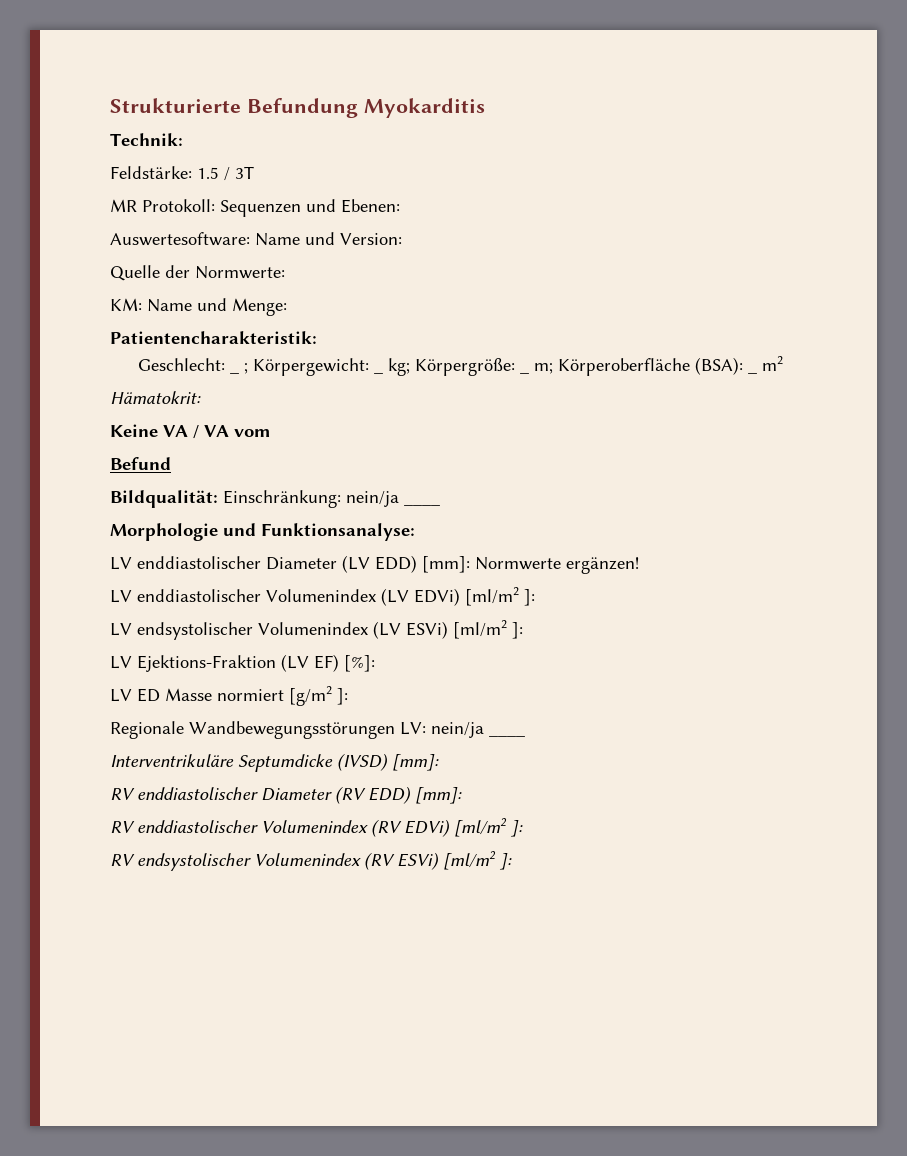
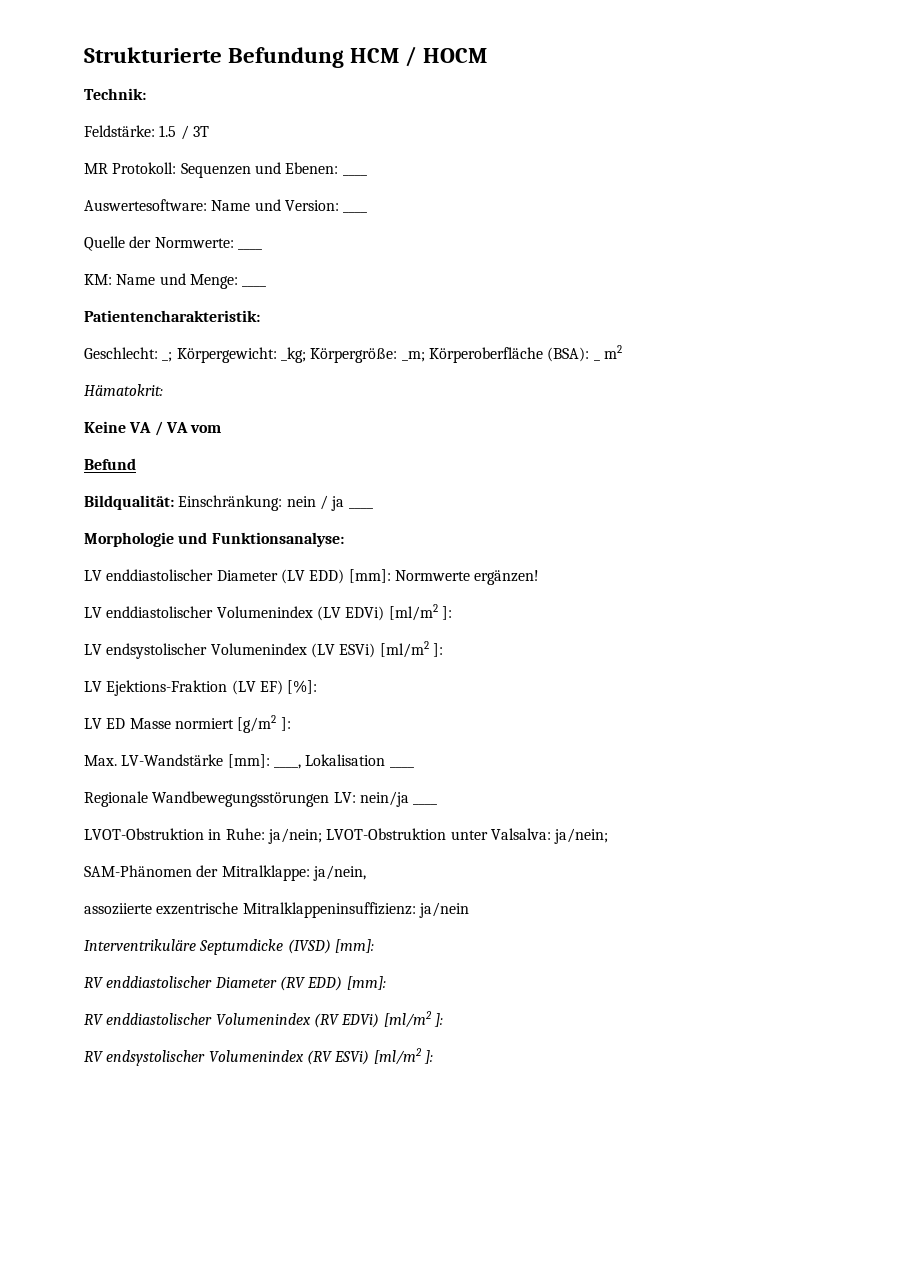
[363,98,485,118] Myokarditis -> [350,46,488,67] HCM / HOCM
(400, 206) none -> [342,174,367,176] ____
(402, 239) none -> [343,211,368,213] ____
(285, 272) none -> [237,248,262,250] ____
(287, 307) none -> [242,285,267,287] ____
[230,358,554,376] _ ; Körpergewicht: _ kg; Körpergröße: _ m; -> [162,347,425,363] _; Körpergewicht: _kg; Körpergröße: _m;
[346,491,399,507] nein/ja -> [286,495,345,511] nein / ja
(348, 696) none -> [84,754,386,769] [389,766,414,768] // Max. LV-Wandstärke [mm]: ____, Lokalisation ____
(525, 735) none -> [84,828,609,844] [84,865,366,881] [84,902,469,918] // LVOT-Obstruktion in Ruhe: ja/nein; LVOT-Obstruktion unter Valsalva: ja/nein; // SAM-Phänomen der Mitralklappe: ja/nein, // assoziierte exzentrische Mitralklappeninsuffizienz: ja/nein

